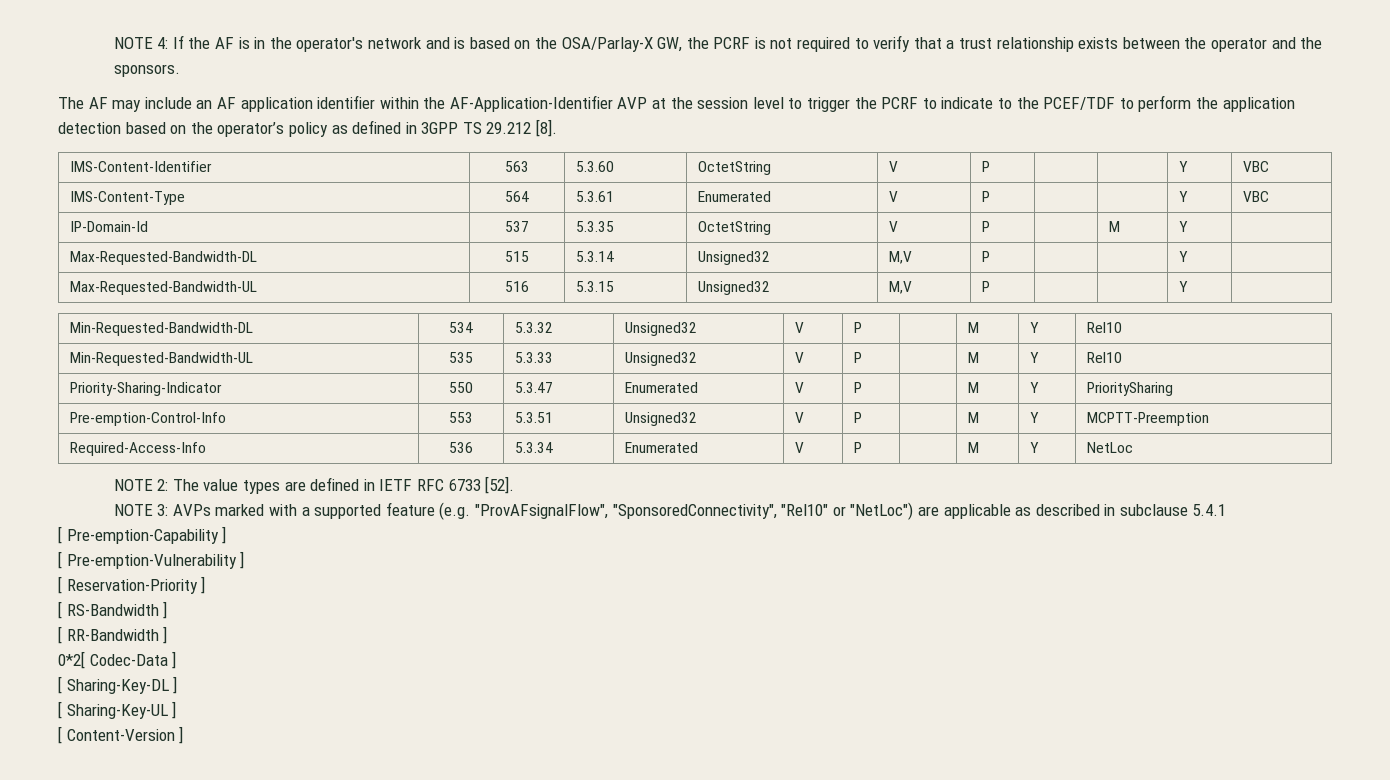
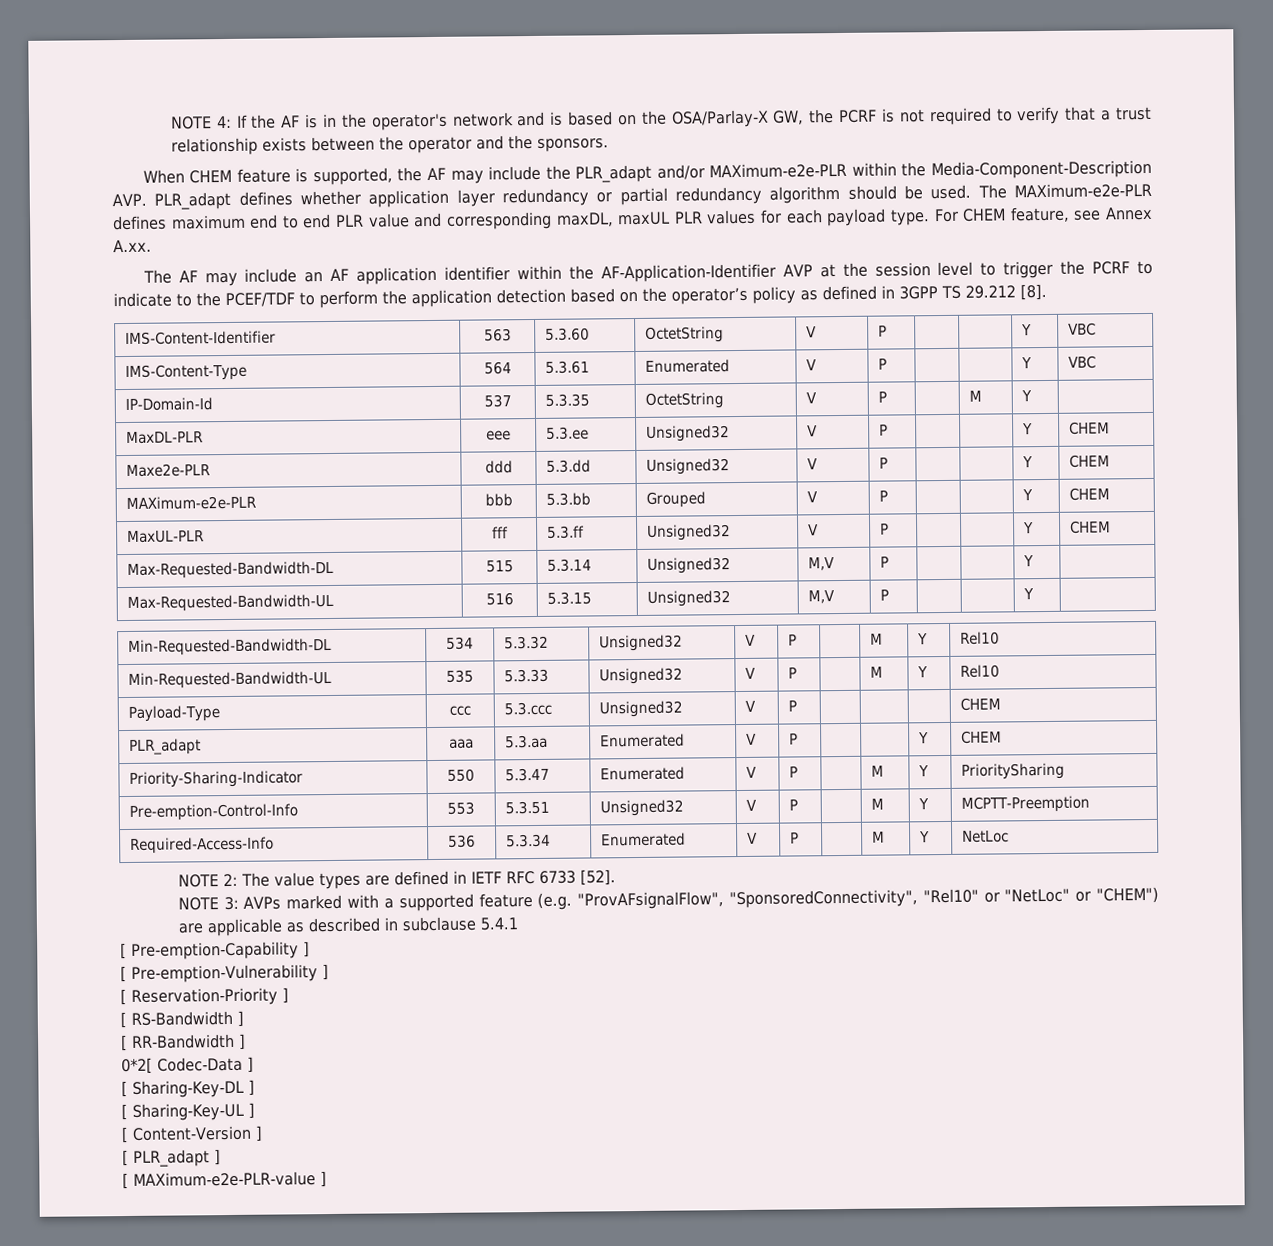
(180, 70) none -> [142,159,1152,186] [112,182,1152,210] [112,206,1153,231] [113,239,152,253] // When CHEM feature is supported, the AF may include the PLR_adapt and/or MAXimum-e2e-PLR within the Media-Component-Description AVP. PLR_adapt defines whether application layer redundancy or partial redundancy algorithm should be used. The MAXimum-e2e-PLR defines maximum end to end PLR value and corresponding maxDL, maxUL PLR values for each payload type. For CHEM feature, see Annex A.xx.
(1189, 226) none -> [125,431,203,444] [486,430,511,441] [545,426,589,440] [645,425,730,442] [806,425,818,437] [878,424,888,436] [1021,423,1033,435] [1068,421,1110,435] [125,463,210,477] [484,460,513,474] [545,459,591,473] [645,458,730,475] [806,458,818,470] [878,457,888,469] [1021,456,1033,468] [1068,454,1110,468] [125,495,256,510] [484,493,513,507] [545,492,591,506] [645,491,706,508] [806,491,818,503] [878,490,888,502] [1021,489,1033,501] [1068,487,1110,501] [126,530,204,543] [491,526,509,539] [546,525,585,539] [646,524,731,541] [807,524,819,536] [879,523,889,535] [1022,522,1034,534] [1069,520,1111,534] // MaxDL-PLR | eee | 5.3.ee | Unsigned32 | V | P | | | Y | CHEM // Maxe2e-PLR | ddd | 5.3.dd | Unsigned32 | V | P | | | Y | CHEM // MAXimum-e2e-PLR | bbb | 5.3.bb | Grouped | V | P | | | Y | CHEM // MaxUL-PLR | fff | 5.3.ff | Unsigned32 | V | P | | | Y | CHEM
(1123, 357) none -> [127,705,220,722] [449,705,471,716] [503,701,552,716] [598,700,683,718] [744,700,756,712] [787,700,797,712] [959,697,1001,711] [128,738,201,755] [448,738,474,749] [504,734,548,749] [599,733,685,748] [745,733,757,745] [788,733,798,745] [917,732,929,744] [960,730,1002,744] // Payload-Type | ccc | 5.3.ccc | Unsigned32 | V | P | | | | CHEM // PLR_adapt | aaa | 5.3.aa | Enumerated | V | P | | | Y | CHEM
[850,502,914,520] "NetLoc") -> [1004,886,1159,904] "NetLoc" or "CHEM")
(184, 735) none -> [122,1149,221,1167] [122,1171,327,1190] // [ PLR_adapt ] // [ MAXimum-e2e-PLR-value ]

